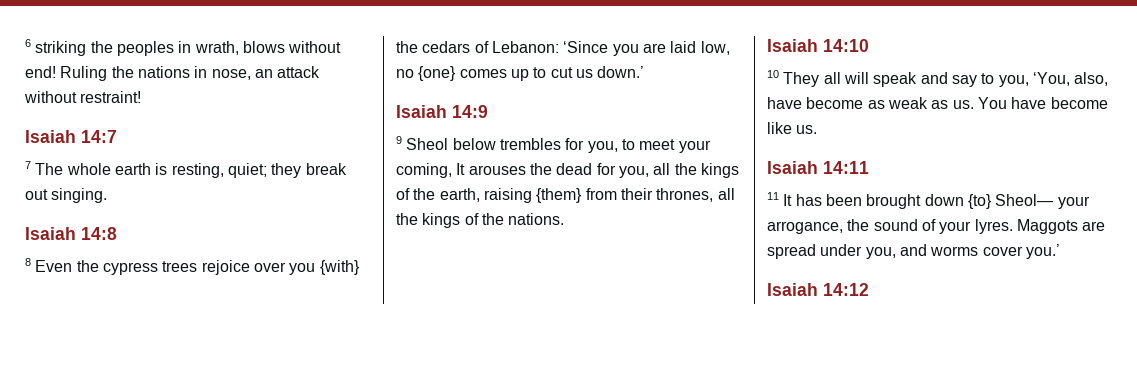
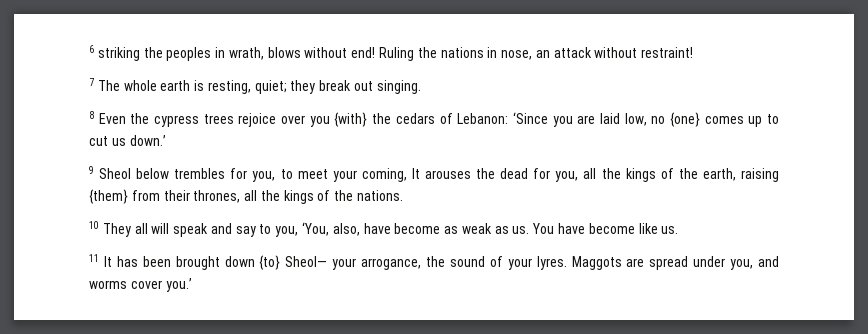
[25,130,117,143] // Isaiah 14:7 -> (694, 52) none
[25,227,117,240] // Isaiah 14:8 -> (421, 87) none
[396,105,488,118] // Isaiah 14:9 -> (166, 140) none
[767,39,869,52] // Isaiah 14:10 -> (404, 195) none
[767,161,869,174] // Isaiah 14:11 -> (679, 230) none
[767,283,869,296] // Isaiah 14:12 -> (192, 285) none

